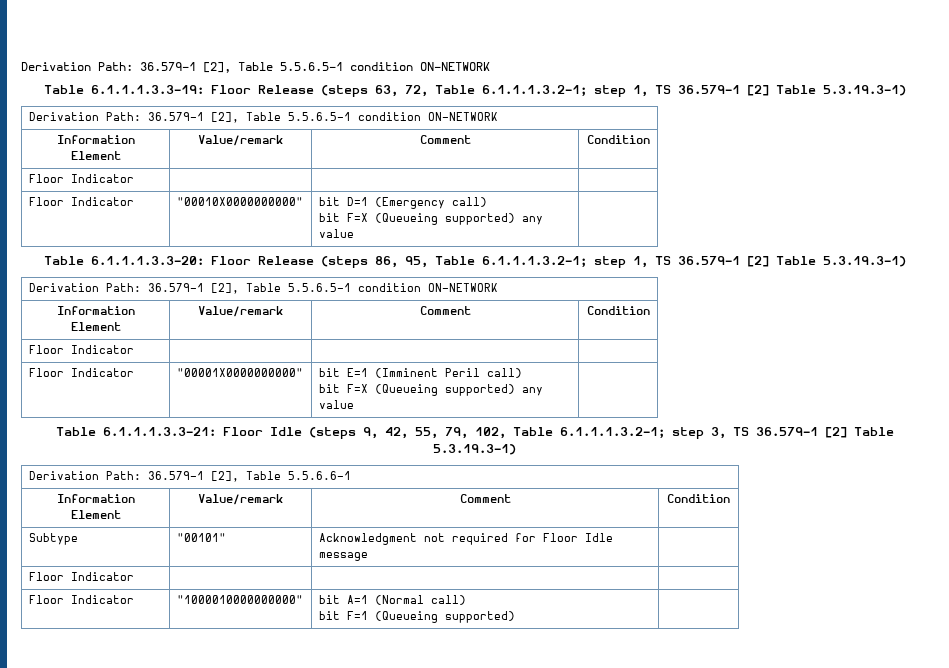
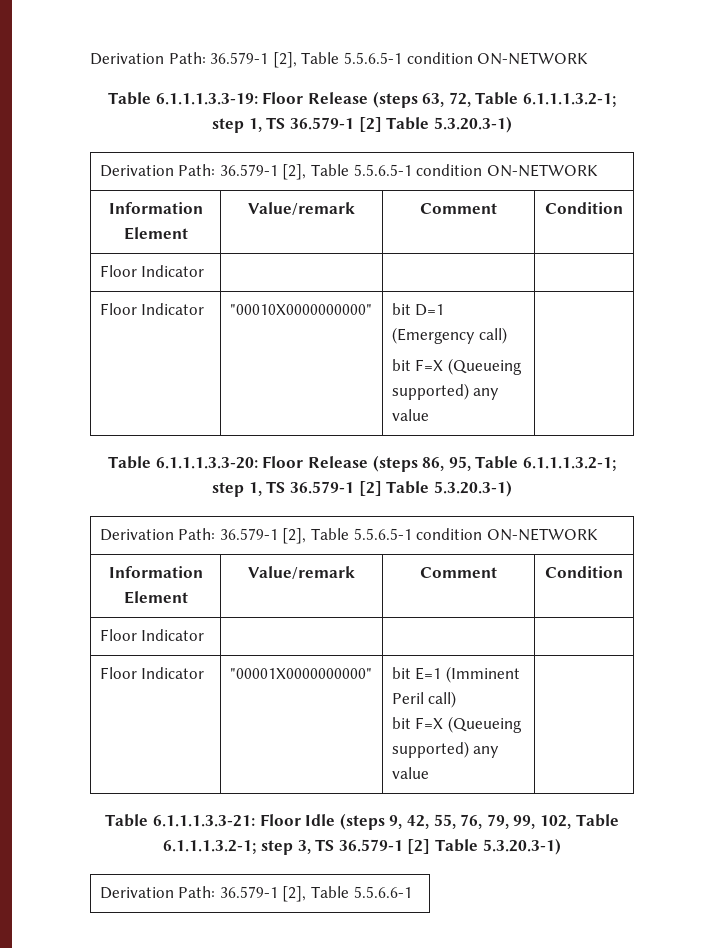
[822,85,906,96] 5.3.19.3-1) -> [433,116,512,133] 5.3.20.3-1)
[822,256,906,267] 5.3.19.3-1) -> [433,480,512,497] 5.3.20.3-1)
[444,427,468,439] 79, -> [460,814,536,829] 76, 79, 99,
[433,444,516,455] 5.3.19.3-1) -> [482,838,561,855] 5.3.20.3-1)
[56,494,135,503] [70,510,121,519] [198,494,283,505] [459,494,511,503] [667,494,730,503] [28,533,78,545] [176,533,226,542] [318,533,613,545] [318,552,368,561] [28,572,134,581] [28,595,134,604] [176,595,303,604] [318,595,466,605] [318,611,515,623] // Information Element | Value/remark | Comment | Condition // Subtype | "00101" | Acknowledgment not required for Floor Idle message | // Floor Indicator | | | // Floor Indicator | "1000010000000000" | bit A=1 (Normal call) // bit F=1 (Queueing supported) | -> (412, 892) none

